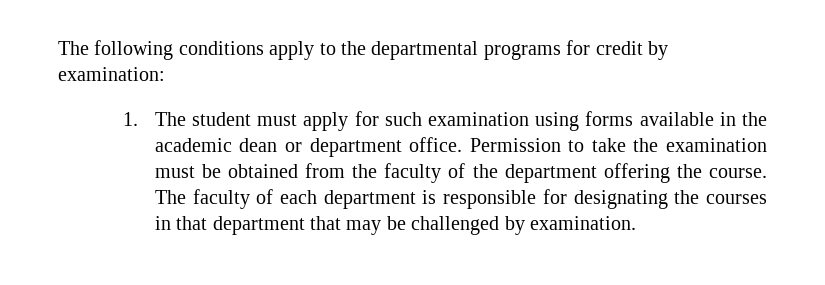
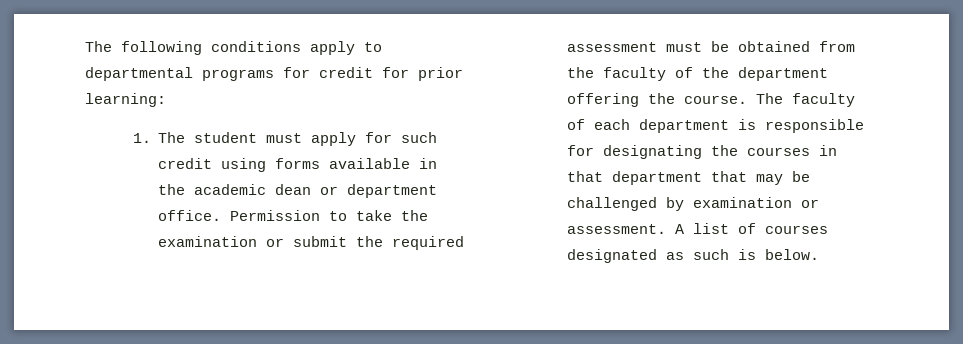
[341,41,366,55] the -> (382, 47) none
[647,41,668,60] [58,67,165,81] by examination: -> [382,67,463,81] [85,93,166,107] for prior learning:
[428,112,530,126] examination -> [158,158,213,169] credit
(767, 145) none -> [266,236,465,250] [567,42,658,52] or submit the required assessment
[530,216,637,230] examination. -> [693,197,820,208] [567,223,829,234] [567,249,820,263] examination or assessment. A list of courses designated as such is below.

